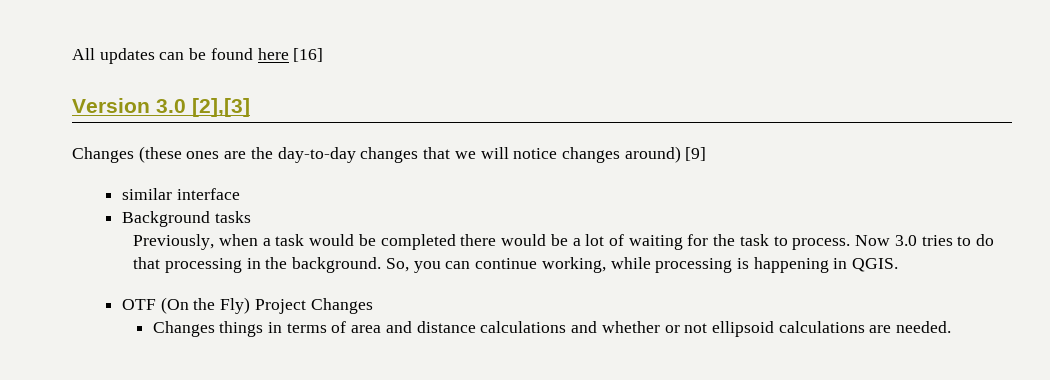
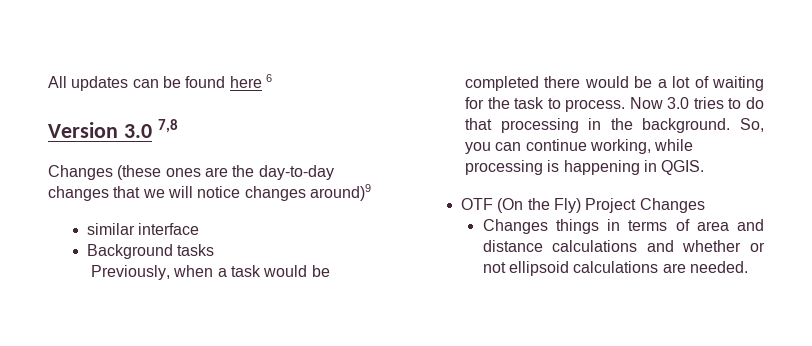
[293,48,324,62] [16] -> [265,74,272,82] 6
[192,98,250,117] [2],[3] -> [157,119,178,133] 7,8
[624,146,707,163] around) [9] -> [309,184,371,201] around)9

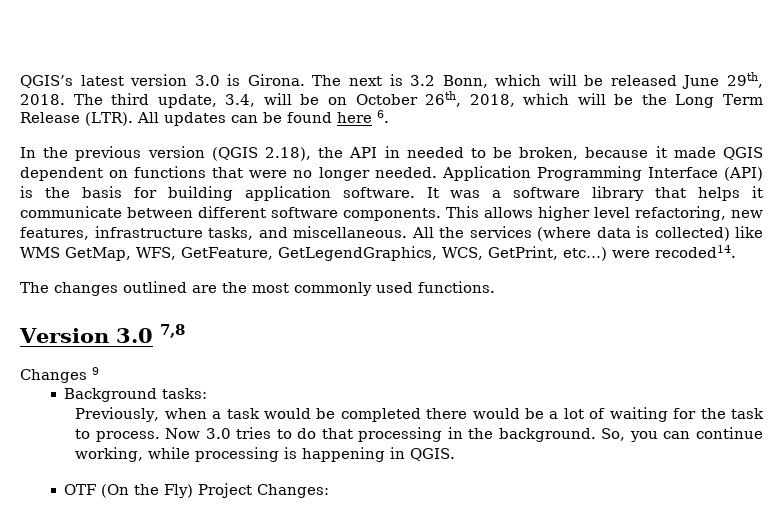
(48, 82) none -> [20,72,763,89] [20,91,764,108] [20,112,133,126] QGIS’s latest version 3.0 is Girona. The next is 3.2 Bonn, which will be released June 29th, 2018. The third update, 3.4, will be on October 26th, 2018, which will be the Long Term Release (LTR).
[265,74,272,82] [48,119,178,138] [48,165,334,180] [48,184,371,201] [87,223,200,235] 6 // Version 3.0 7,8 // Changes (these ones are the day-to-day changes that we will notice changes around)9 // similar interface -> [376,110,389,123] [20,146,763,161] [20,166,763,181] [20,186,764,201] [20,206,763,221] [20,226,763,241] [20,245,736,261] [20,281,495,296] [19,324,185,343] [20,367,99,383] 6. // In the previous version (QGIS 2.18), the API in needed to be broken, because it made QGIS dependent on functions that were no longer needed. Application Programming Interface (API) is the basis for building application software. It was a software library that helps it communicate between different software components. This allows higher level refactoring, new features, infrastructure tasks, and miscellaneous. All the services (where data is collected) like WMS GetMap, WFS, GetFeature, GetLegendGraphics, WCS, GetPrint, etc…) were recoded14. // The changes outlined are the most commonly used functions. // Version 3.0 7,8 // Changes 9
[177,244,215,256] tasks -> [162,388,208,399] tasks:
[639,198,705,213] [482,219,764,234] [482,240,765,252] [482,261,748,276] Changes // Changes things in terms of area and distance calculations and whether or not ellipsoid calculations are needed. -> [257,484,330,498] Changes:

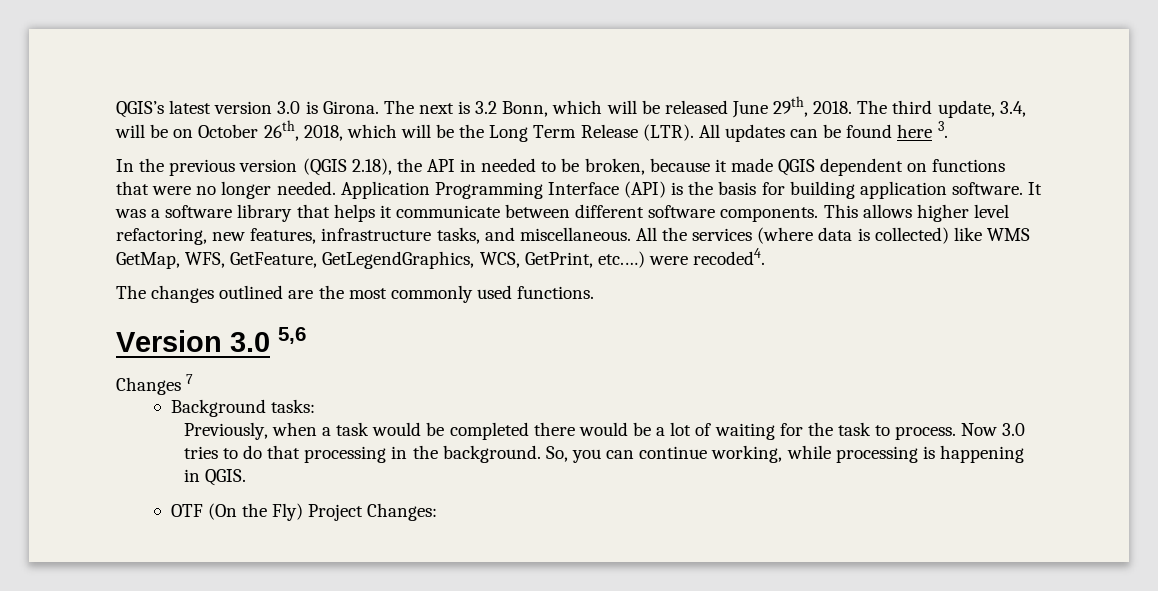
[376,110,389,123] 6. -> [937,121,948,138] 3.
[563,245,736,261] etc…) were recoded14. -> [597,248,766,268] etc.…) were recoded4.
[159,324,185,338] 7,8 -> [278,327,306,344] 5,6
[92,367,99,375] 9 -> [186,374,194,384] 7

